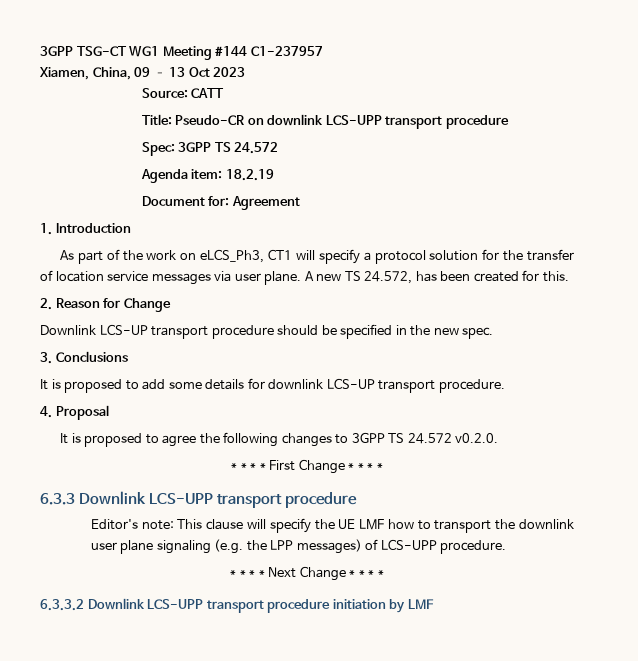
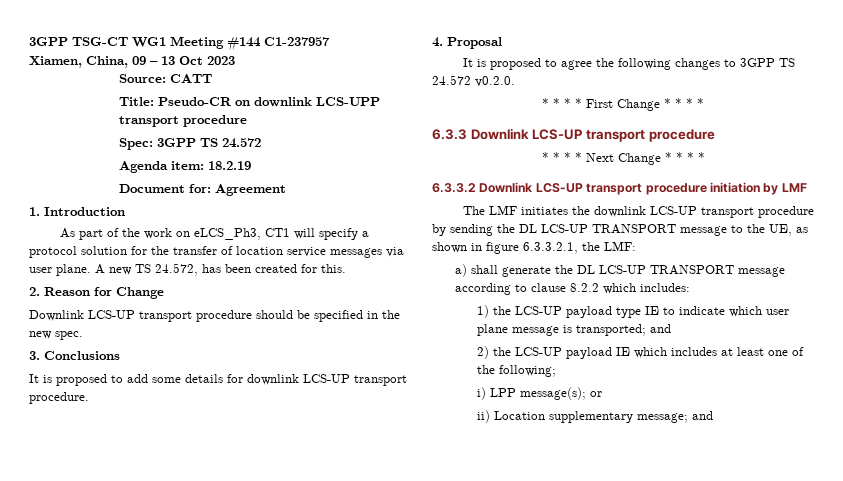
[148,492,357,508] [90,518,574,533] [90,539,507,554] LCS-UPP transport procedure // Editor's note: This clause will specify the UE LMF how to transport the downlink user plane signaling (e.g. the LPP messages) of LCS-UPP procedure. -> [532,129,715,142] LCS-UP transport procedure
[147,599,204,609] LCS-UPP -> [535,183,583,193] LCS-UP
(434, 604) none -> [462,205,814,218] [432,224,808,236] [432,241,636,254] [454,264,785,277] [454,283,690,295] [477,305,790,318] [477,324,672,336] [477,346,805,359] [477,365,557,377] [477,387,603,400] [477,410,714,423] // The LMF initiates the downlink LCS-UP transport procedure by sending the DL LCS-UP TRANSPORT message to the UE, as shown in figure 6.3.3.2.1, the LMF: // a) shall generate the DL LCS-UP TRANSPORT message according to clause 8.2.2 which includes: // 1) the LCS-UP payload type IE to indicate which user plane message is transported; and // 2) the LCS-UP payload IE which includes at least one of the following; // i) LPP message(s); or // ii) Location supplementary message; and

